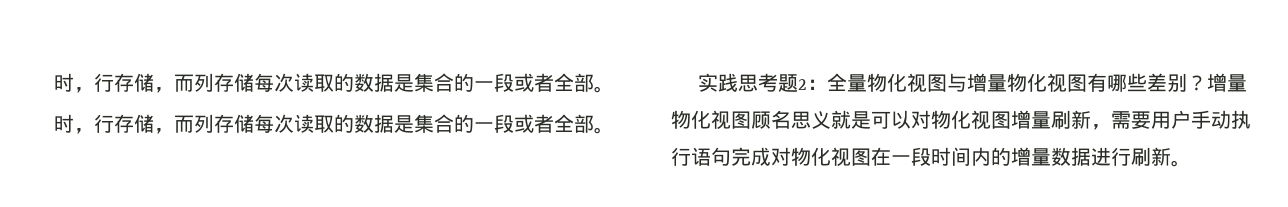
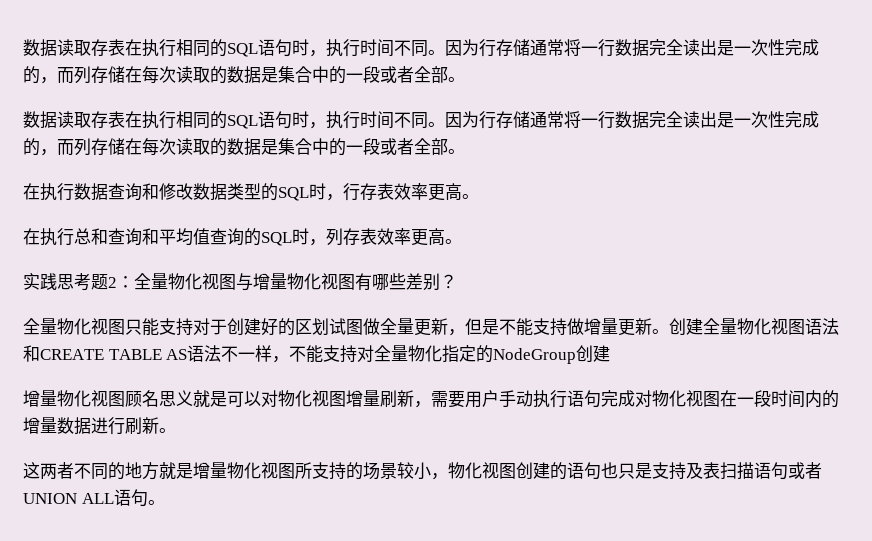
[54,73,615,93] [54,114,615,134] 时，行存储，而列存储每次读取的数据是集合的一段或者全部。 // 时，行存储，而列存储每次读取的数据是集合的一段或者全部。 -> [23,39,819,57] [23,66,465,84] [23,111,819,129] [23,138,465,156] [23,183,479,201] [23,228,462,246] 数据读取存表在执行相同的SQL语句时，执行时间不同。因为行存储通常将一行数据完全读出是一次性完成的，而列存储在每次读取的数据是集合中的一段或者全部。 // 数据读取存表在执行相同的SQL语句时，执行时间不同。因为行存储通常将一行数据完全读出是一次性完成的，而列存储在每次读取的数据是集合中的一段或者全部。 // 在执行数据查询和修改数据类型的SQL时，行存表效率更高。 // 在执行总和查询和平均值查询的SQL时，列存表效率更高。
(1208, 83) none -> [23,318,839,336] [23,345,611,364] // 全量物化视图只能支持对于创建好的区划试图做全量更新，但是不能支持做增量更新。创建全量物化视图语法和CREATE TABLE AS语法不一样，不能支持对全量物化指定的NodeGroup创建 //
(1191, 163) none -> [23,462,822,480] [23,489,165,507] // 这两者不同的地方就是增量物化视图所支持的场景较小，物化视图创建的语句也只是支持及表扫描语句或者UNION ALL语句。

